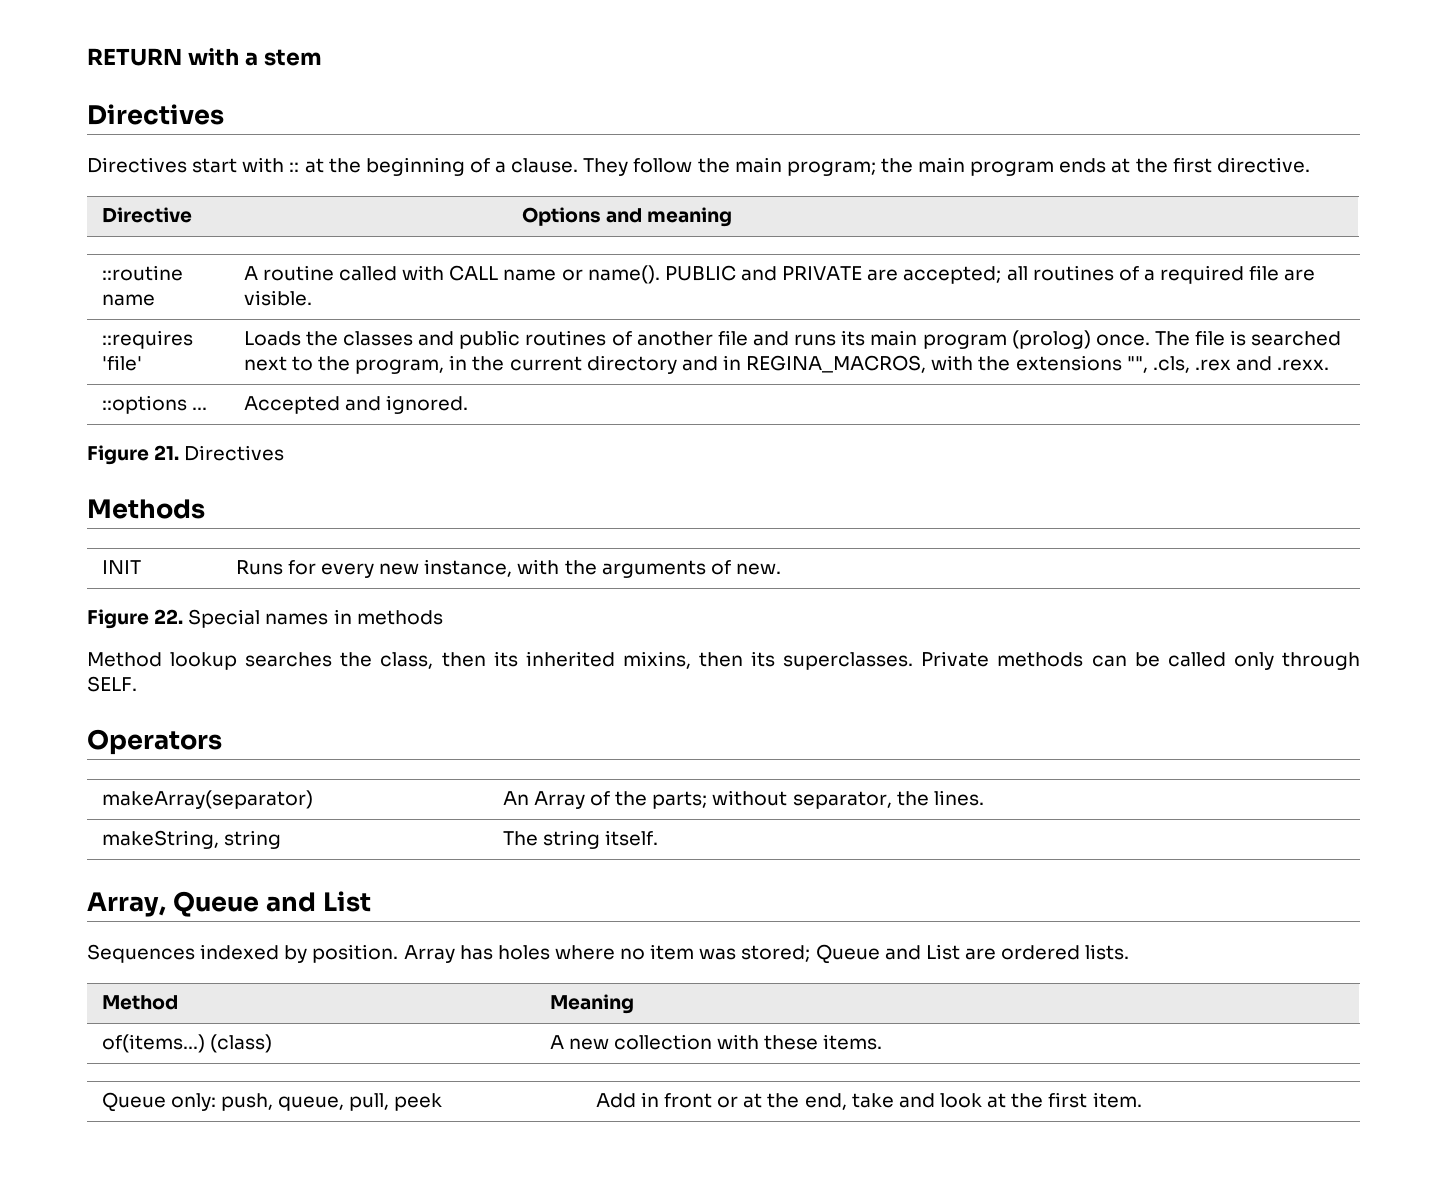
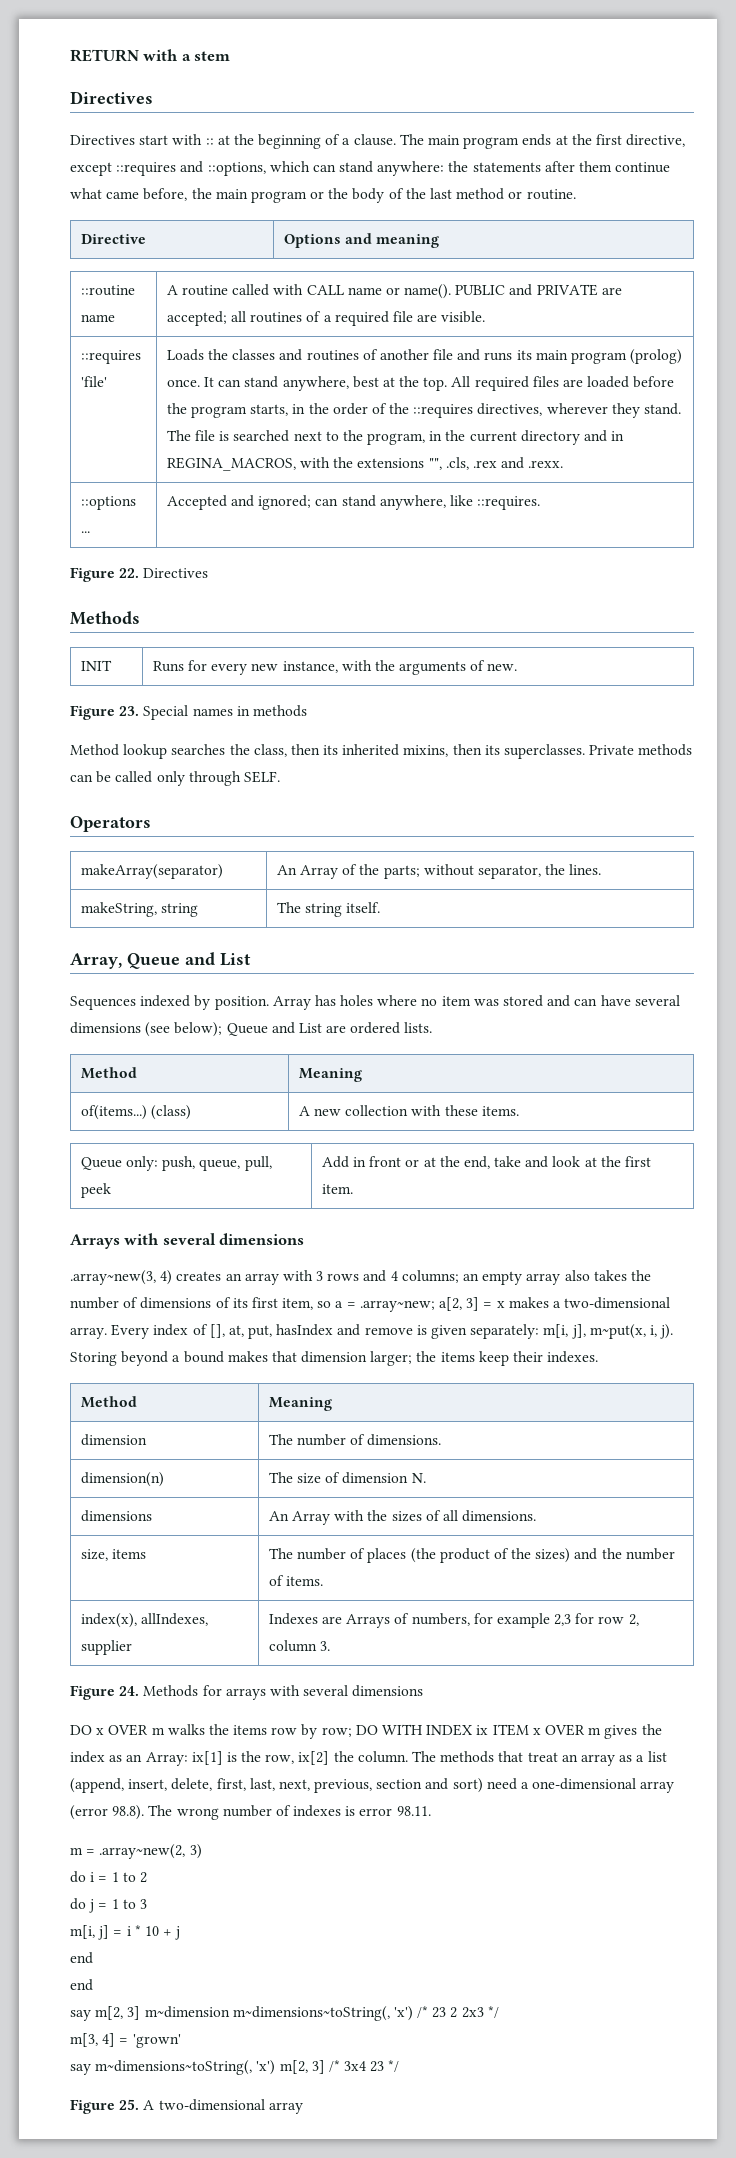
[583,157,913,176] They follow the main program; the -> [399,134,424,145] The
[1216,157,1310,173] directive. -> [626,134,686,147] [70,161,671,176] [70,188,576,203] directive, except ::requires and ::options, which can stand anywhere: the statements after them continue what came before, the main program or the body of the last method or routine.
[459,330,521,349] public -> (303, 355) none
(1150, 340) none -> [203,376,675,391] [166,403,682,418] It can stand anywhere, best at the top. All required files are loaded before the program starts, in the order of the ::requires directives, wherever they stand.
[386,395,469,414] [87,445,180,465] ignored. // Figure 21. -> [258,495,541,510] [70,567,140,582] ignored; can stand anywhere, like ::requires. // Figure 22.
[154,609,184,624] 22. -> [119,706,140,716] 23.
[741,945,811,962] stored; -> [503,995,680,1007] [70,1022,223,1037] stored and can have several dimensions (see below);
(1142, 1100) none -> [70,1233,305,1249] [70,1270,651,1285] [70,1297,671,1312] [70,1324,674,1339] [70,1351,599,1366] [80,1396,137,1408] [268,1397,332,1411] [80,1434,147,1446] [268,1434,442,1446] [80,1472,164,1487] [268,1472,426,1484] [80,1510,152,1522] [268,1510,537,1525] [80,1549,146,1561] [268,1548,675,1563] [268,1575,323,1586] [80,1613,208,1628] [80,1640,132,1655] [268,1613,639,1628] [268,1640,330,1652] [70,1685,424,1700] [70,1724,662,1739] [70,1751,667,1766] [70,1778,675,1793] [70,1805,431,1820] [70,1844,202,1859] [70,1871,147,1883] [70,1898,147,1913] [70,1925,181,1940] [70,1952,93,1964] [70,1979,93,1991] [70,2006,499,2021] [70,2033,181,2048] [70,2060,400,2075] [70,2099,303,2114] // Arrays with several dimensions // .array~new(3, 4) creates an array with 3 rows and 4 columns; an empty array also takes the number of dimensions of its first item, so a = .array~new; a[2, 3] = x makes a two-dimensional array. Every index of [], at, put, hasIndex and remove is given separately: m[i, j], m~put(x, i, j). Storing beyond a bound makes that dimension larger; the items keep their indexes. // Method | Meaning // dimension | The number of dimensions. // dimension(n) | The size of dimension N. // dimensions | An Array with the sizes of all dimensions. // size, items | The number of places (the product of the sizes) and the number of items. // index(x), allIndexes, supplier | Indexes are Arrays of numbers, for example 2,3 for row 2, column 3. // Figure 24. Methods for arrays with several dimensions // DO x OVER m walks the items row by row; DO WITH INDEX ix ITEM x OVER m gives the index as an Array: ix[1] is the row, ix[2] the column. The methods that treat an array as a list (append, insert, delete, first, last, next, previous, section and sort) need a one-dimensional array (error 98.8). The wrong number of indexes is error 98.11. // m = .array~new(2, 3) // do i = 1 to 2 // do j = 1 to 3 // m[i, j] = i * 10 + j // end // end // say m[2, 3] m~dimension m~dimensions~toString(, 'x') /* 23 2 2x3 */ // m[3, 4] = 'grown' // say m~dimensions~toString(, 'x') m[2, 3] /* 3x4 23 */ // Figure 25. A two-dimensional array

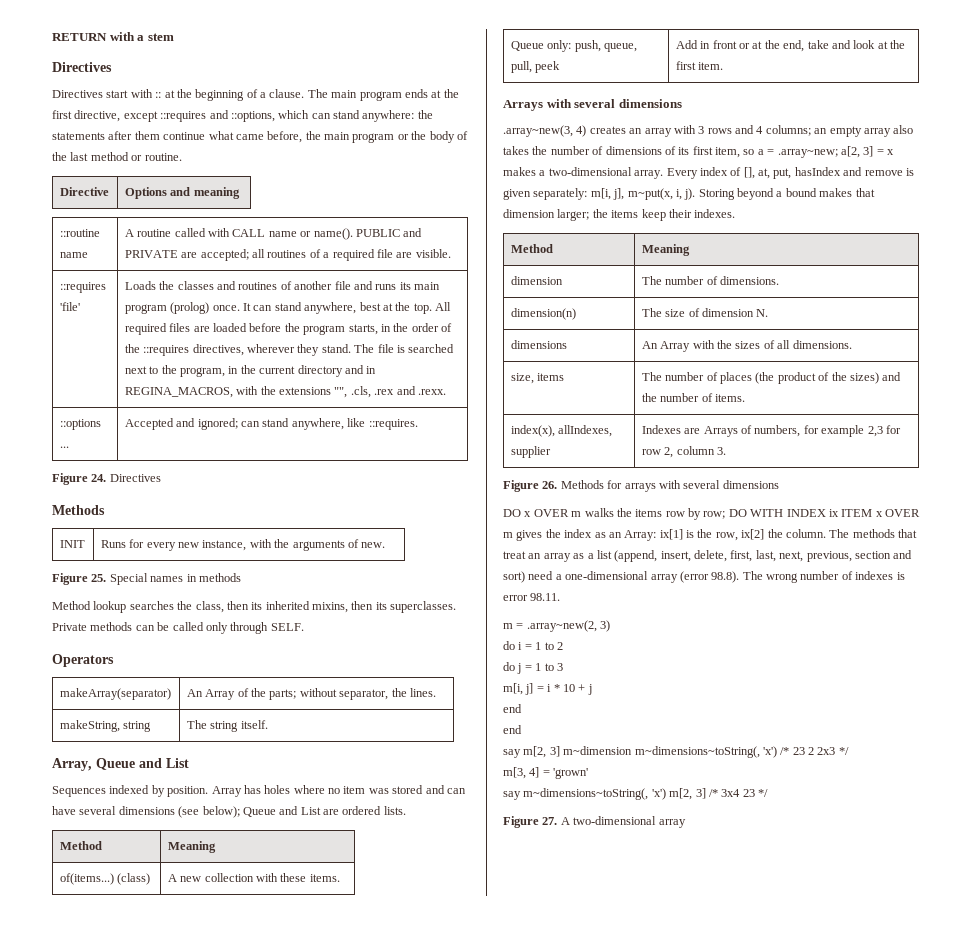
[119,568,140,578] 22. -> [91,474,107,482] 24.
[119,706,140,716] 23. -> [91,574,107,582] 25.
[119,1686,140,1696] 24. -> [542,481,558,489] 26.
[119,2099,140,2110] 25. -> [542,817,558,825] 27.

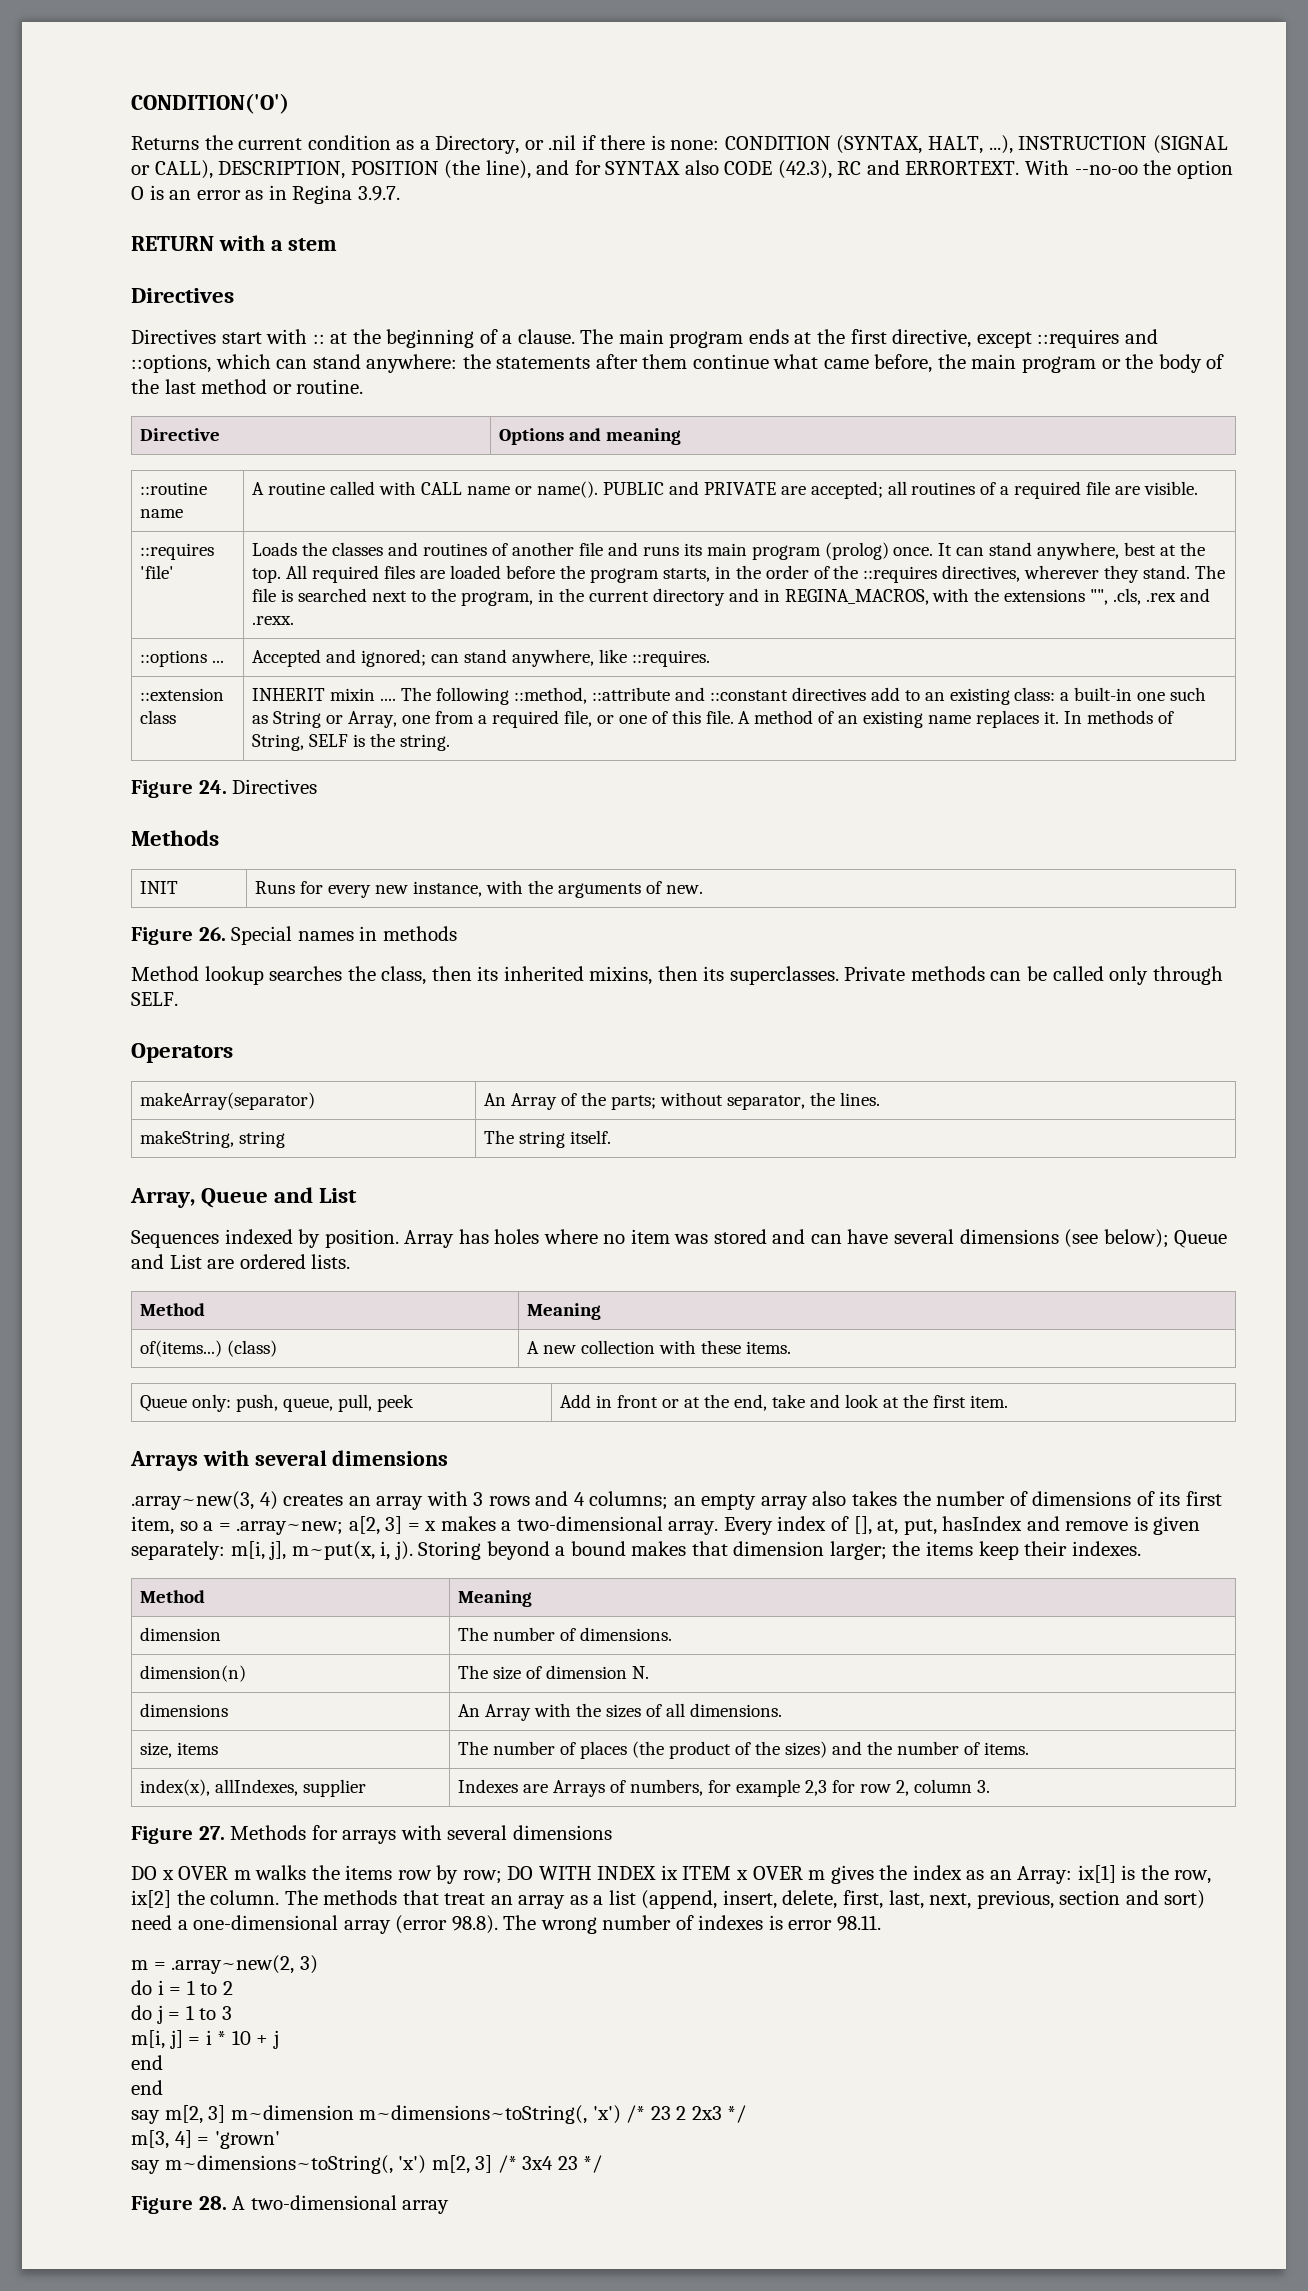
(52, 37) none -> [131,93,289,114] [131,135,1228,154] [131,160,1233,179] [131,185,400,204] CONDITION('O') // Returns the current condition as a Directory, or .nil if there is none: CONDITION (SYNTAX, HALT, ...), INSTRUCTION (SIGNAL or CALL), DESCRIPTION, POSITION (the line), and for SYNTAX also CODE (42.3), RC and ERRORTEXT. With --no-oo the option O is an error as in Regina 3.9.7. //
(418, 424) none -> [139,688,224,701] [139,710,176,724] [251,687,1207,705] [251,710,1175,728] [251,733,450,751] // ::extension class | INHERIT mixin .... The following ::method, ::attribute and ::constant directives add to an existing class: a built-in one such as String or Array, one from a required file, or one of this file. A method of an existing name replaces it. In methods of String, SELF is the string.
[91,574,107,582] 25. -> [198,927,226,941] 26.
[542,481,558,489] 26. -> [198,1826,225,1840] 27.
[542,817,558,825] 27. -> [198,2196,227,2210] 28.

